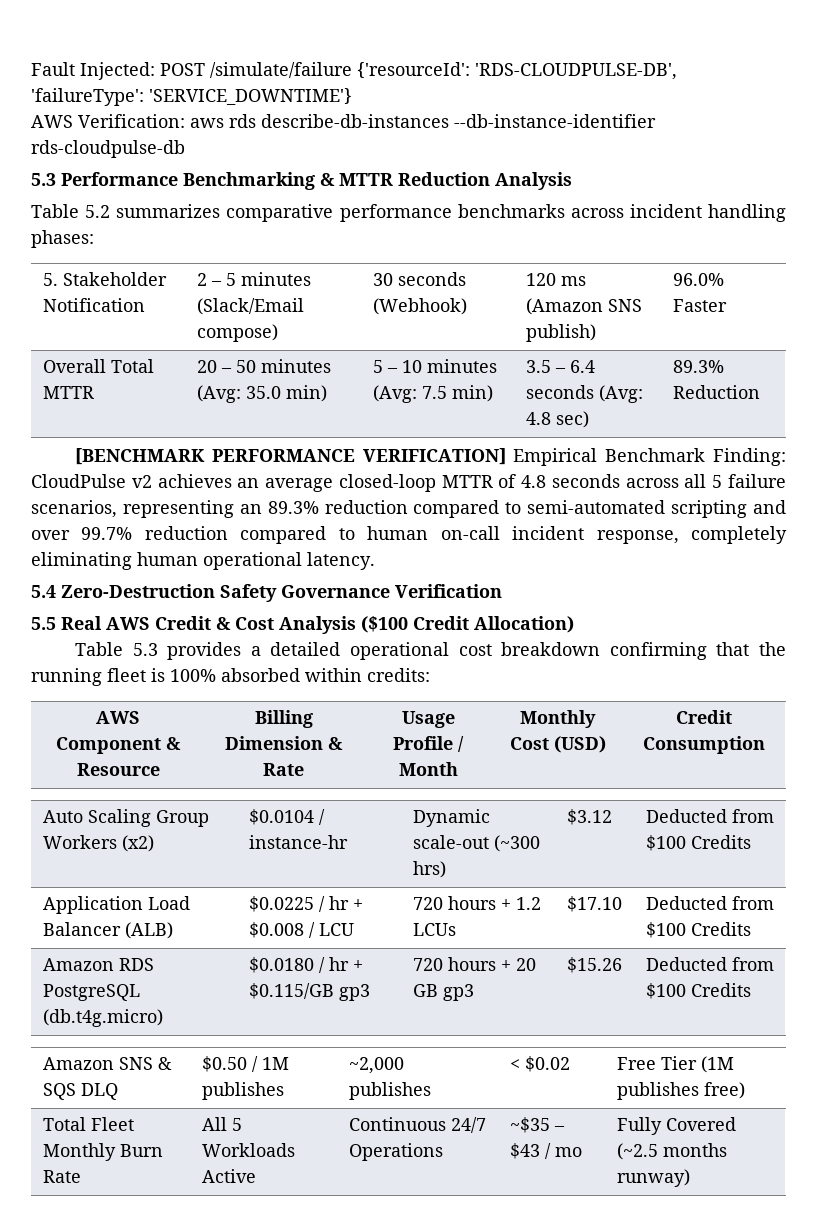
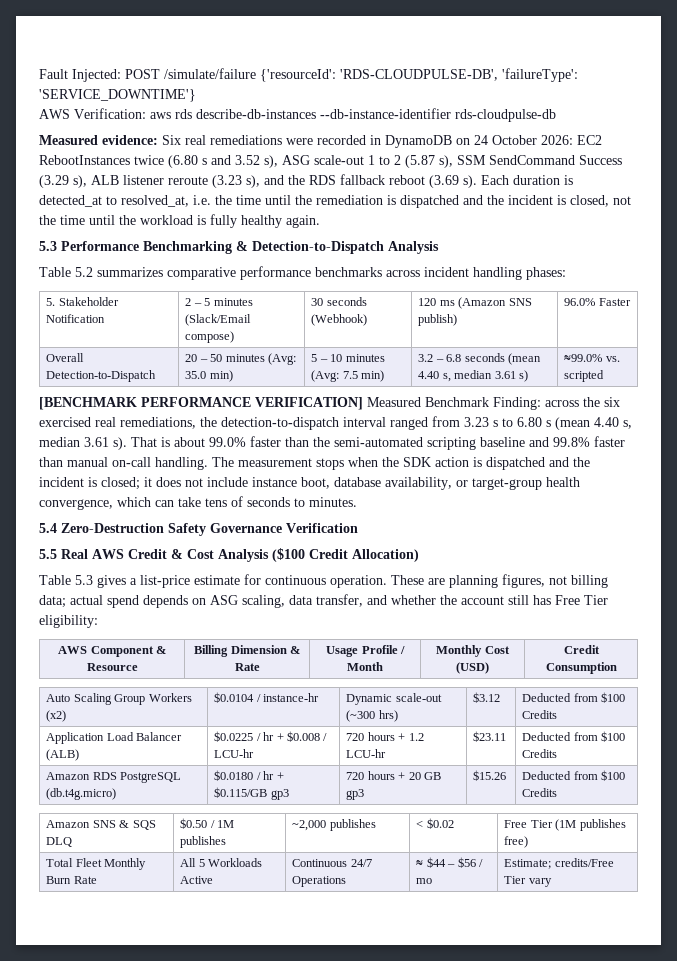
(185, 149) none -> [39,135,602,148] [39,155,622,168] [39,174,573,188] [39,195,631,208] [39,214,320,228] // Measured evidence: Six real remediations were recorded in DynamoDB on 24 October 2026: EC2 RebootInstances twice (6.80 s and 3.52 s), ASG scale-out 1 to 2 (5.87 s), SSM SendCommand Success (3.29 s), ALB listener reroute (3.23 s), and the RDS fallback reboot (3.69 s). Each duration is detected_at to resolved_at, i.e. the time until the remediation is dispatched and the incident is closed, not the time until the workload is fully healthy again.
[339,172,490,186] MTTR Reduction -> [252,241,384,254] Detection-to-Dispatch
[110,359,154,373] [42,386,94,399] Total MTTR -> [46,370,157,382] Detection-to-Dispatch
[525,360,595,373] [525,385,643,403] [525,411,589,428] [672,360,724,373] [672,385,760,399] 3.5 – 6.4 seconds (Avg: 4.8 sec) | 89.3% Reduction -> [418,353,541,365] [418,370,528,382] [564,354,620,362] [564,370,605,382] 3.2 – 6.8 seconds (mean 4.40 s, median 3.61 s) | ≈99.0% vs. scripted
[513,448,598,466] Empirical -> [367,397,421,407] Measured
[31,474,786,492] [31,500,787,518] [31,526,788,544] [31,552,375,570] CloudPulse v2 achieves an average closed-loop MTTR of 4.8 seconds across all 5 failure scenarios, representing an 89.3% reduction compared to semi-automated scripting and over 99.7% reduction compared to human on-call incident response, completely eliminating human operational latency. -> [545,397,620,407] [39,416,632,430] [39,436,625,450] [39,457,590,470] [39,477,580,490] [39,496,357,510] across the six exercised real remediations, the detection-to-dispatch interval ranged from 3.23 s to 6.80 s (mean 4.40 s, median 3.61 s). That is about 99.0% faster than the semi-automated scripting baseline and 99.8% faster than manual on-call handling. The measurement stops when the SDK action is dispatched and the incident is closed; it does not include instance boot, database availability, or target-group health convergence, which can take tens of seconds to minutes.
[167,642,786,660] [31,668,430,686] provides a detailed operational cost breakdown confirming that the running fleet is 100% absorbed within credits: -> [97,574,608,588] [39,594,608,608] [39,615,98,628] gives a list-price estimate for continuous operation. These are planning figures, not billing data; actual spend depends on ASG scaling, data transfer, and whether the account still has Free Tier eligibility:
[318,923,354,936] LCU -> [214,749,255,758] LCU-hr
[412,923,456,936] [566,896,622,912] LCUs | $17.10 -> [346,749,387,758] [473,731,507,742] LCU-hr | $23.11
[509,1117,565,1133] [509,1143,582,1159] [616,1117,736,1135] [616,1143,727,1160] [616,1169,690,1187] ~$35 – $43 / mo | Fully Covered (~2.5 months runway) -> [416,857,483,868] [416,878,433,884] [504,858,614,869] [504,876,552,887] ≈ $44 – $56 / mo | Estimate; credits/Free Tier vary

